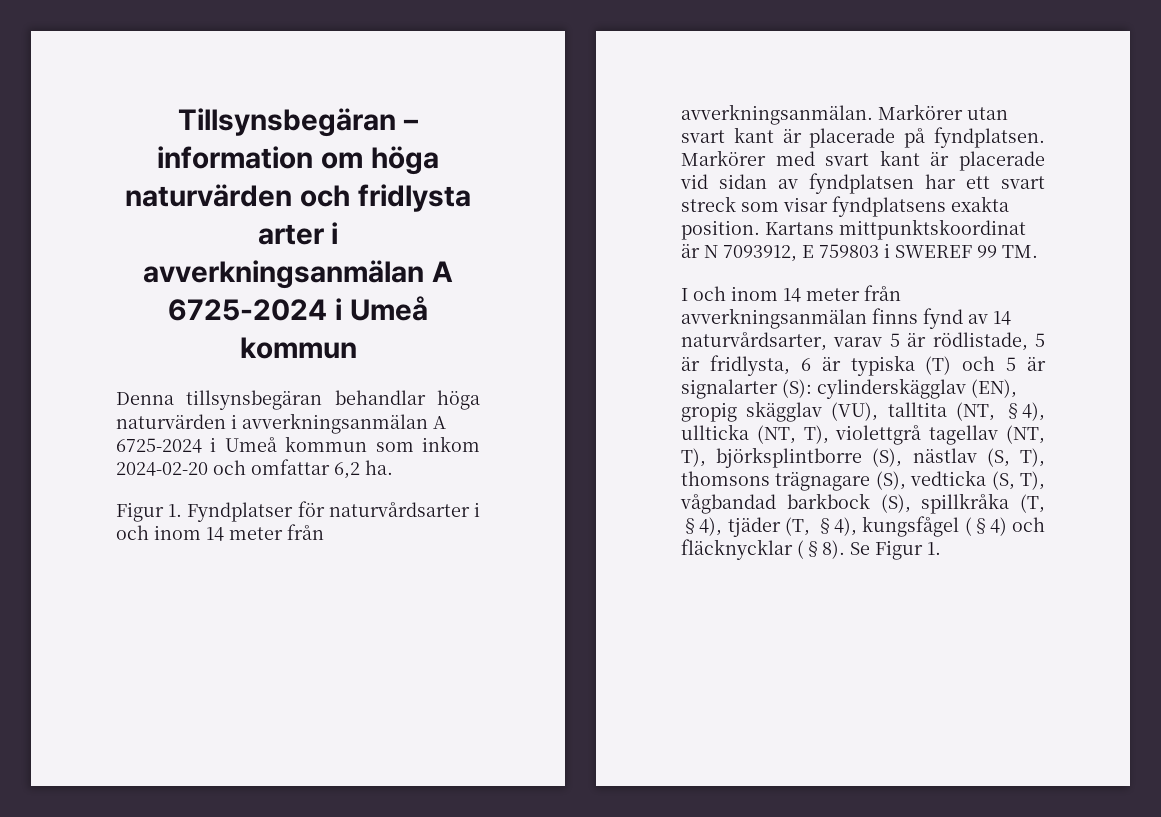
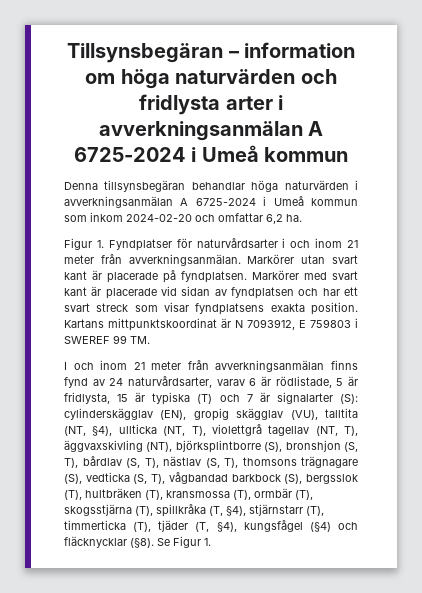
[206,527,224,541] 14 -> [347,240,358,248] 21
(914, 183) none -> [298,288,319,296] och
[783,288,801,302] 14 -> [133,362,145,370] 21
[993,311,1011,325] 14 -> [109,378,124,386] 24
[889,333,900,347] 5 -> [249,378,257,386] 6
[800,358,811,371] 6 -> [117,394,129,402] 15
[1006,357,1017,371] 5 -> [246,394,253,402] 7
[716,447,903,468] björksplintborre (S), -> [64,440,358,453] [64,456,159,468] äggvaxskivling (NT), björksplintborre (S), bronshjon (S, T), bårdlav (S, T),
[921,493,1045,514] [681,517,722,536] spillkråka (T, §4), -> [306,474,358,484] [64,488,313,500] [64,504,324,517] [64,520,152,532] bergsslok (T), hultbräken (T), kransmossa (T), ormbär (T), skogsstjärna (T), spillkråka (T, §4), stjärnstarr (T), timmerticka (T),

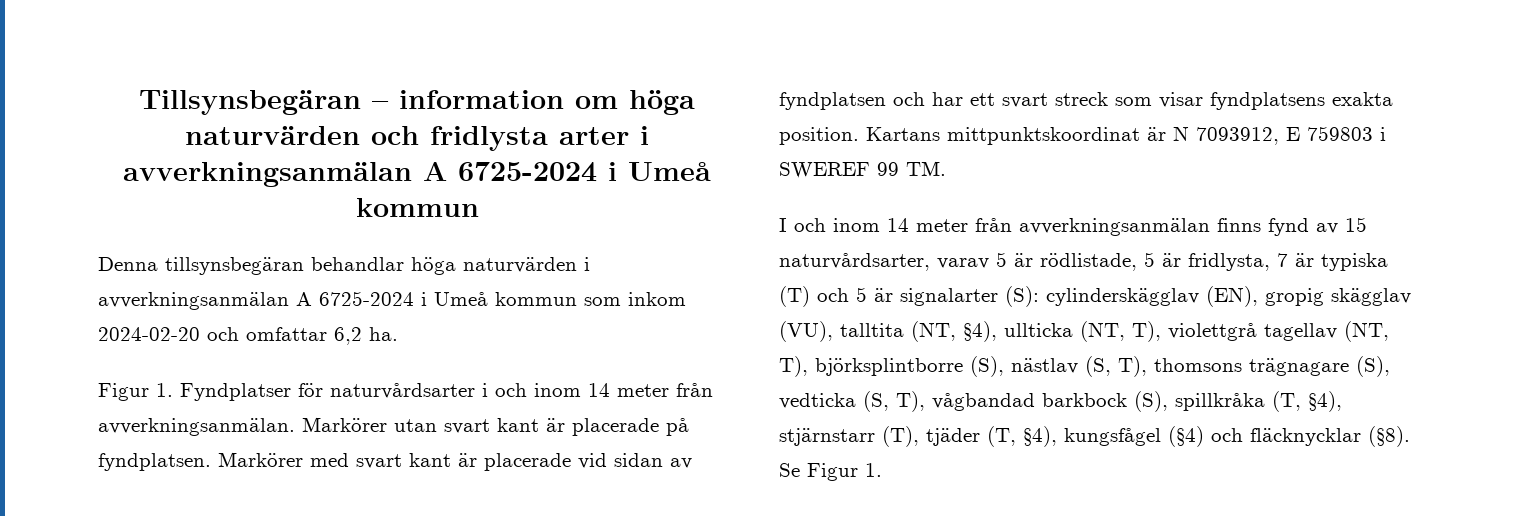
[347,240,358,248] 21 -> [588,383,610,397] 14
[133,362,145,370] 21 -> [887,218,909,232] 14
[109,378,124,386] 24 -> [1345,217,1367,232] 15
[249,378,257,386] 6 -> [996,252,1007,267] 5
[117,394,129,402] 15 -> [1277,253,1288,267] 7
[246,394,253,402] 7 -> [856,287,867,302] 5
[64,440,358,453] [64,456,159,468] äggvaxskivling (NT), björksplintborre (S), bronshjon (S, T), bårdlav (S, T), -> [815,356,1004,377] björksplintborre (S),
[306,474,358,484] [64,488,313,500] [64,504,153,516] bergsslok (T), hultbräken (T), kransmossa (T), ormbär (T), skogsstjärna (T), -> (1168, 401) none
[64,520,152,532] timmerticka (T), -> (919, 436) none

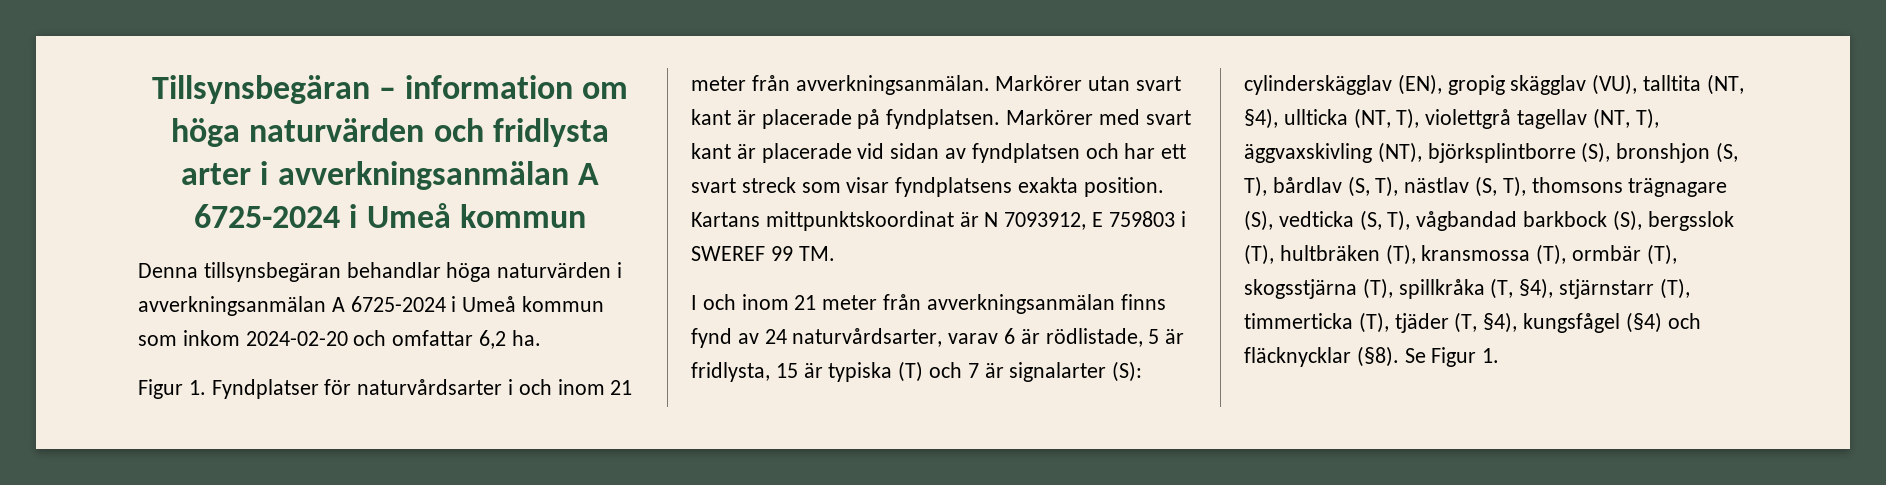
[588,383,610,397] 14 -> [610,380,633,395] 21
[887,218,909,232] 14 -> [794,295,817,310] 21
[1345,217,1367,232] 15 -> [764,329,787,344] 24
[996,252,1007,267] 5 -> [1004,328,1016,344] 6
[1277,253,1288,267] 7 -> [775,363,798,378] 15
[856,287,867,302] 5 -> [967,363,979,378] 7
[815,356,1004,377] björksplintborre (S), -> [1244,142,1739,163] [1244,176,1399,197] äggvaxskivling (NT), björksplintborre (S), bronshjon (S, T), bårdlav (S, T),
(1168, 401) none -> [1647,211,1734,231] [1244,244,1677,265] [1244,278,1393,299] bergsslok (T), hultbräken (T), kransmossa (T), ormbär (T), skogsstjärna (T),
(919, 436) none -> [1244,312,1389,333] timmerticka (T),

